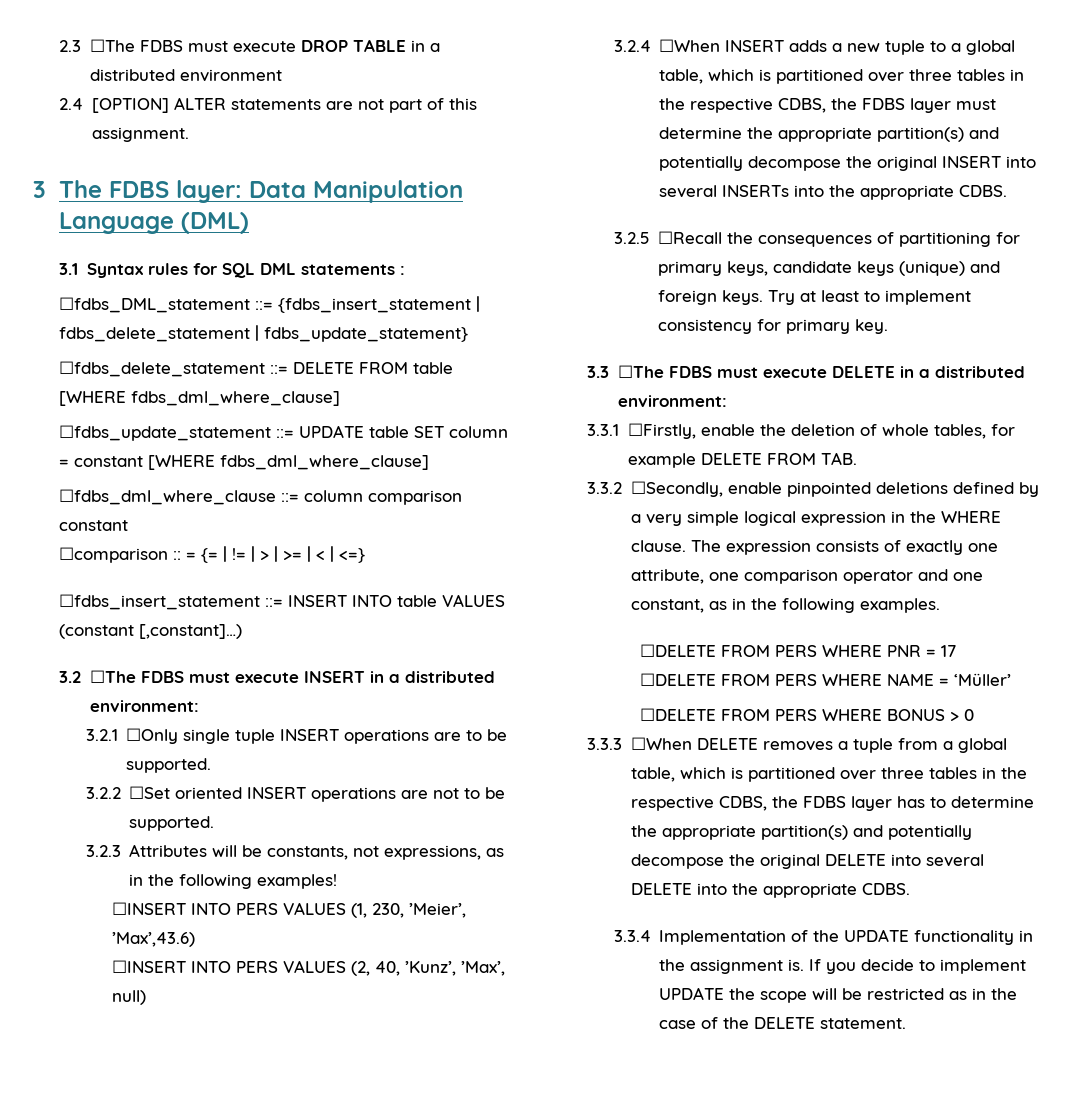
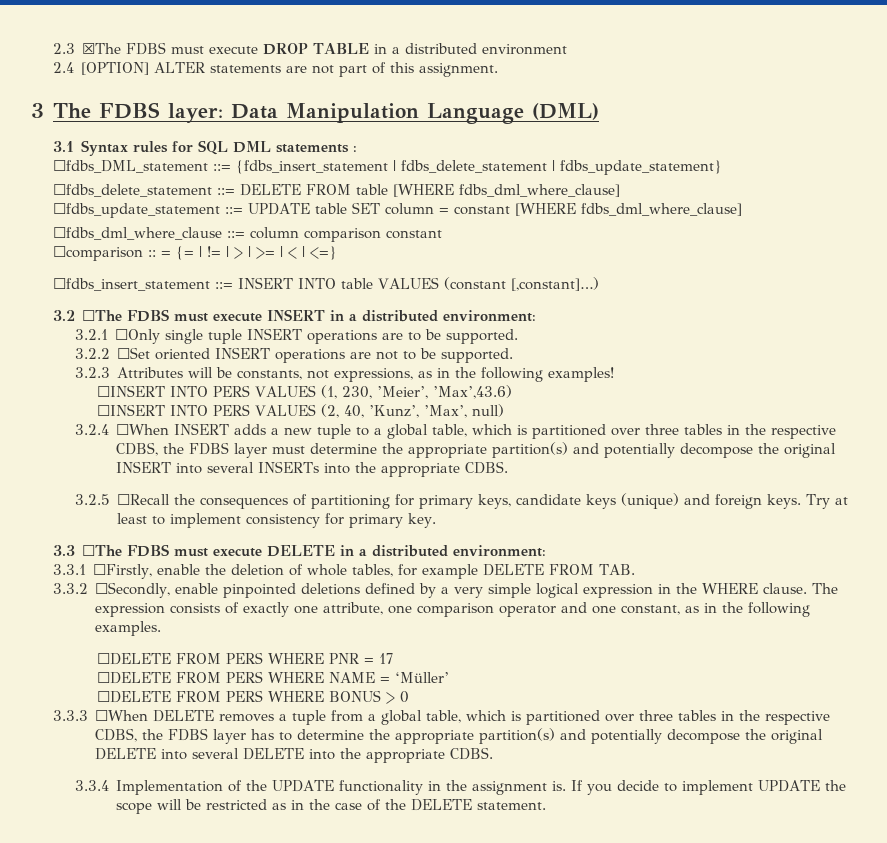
[89,39,135,52] ☐The -> [82,43,122,54] ☒The

